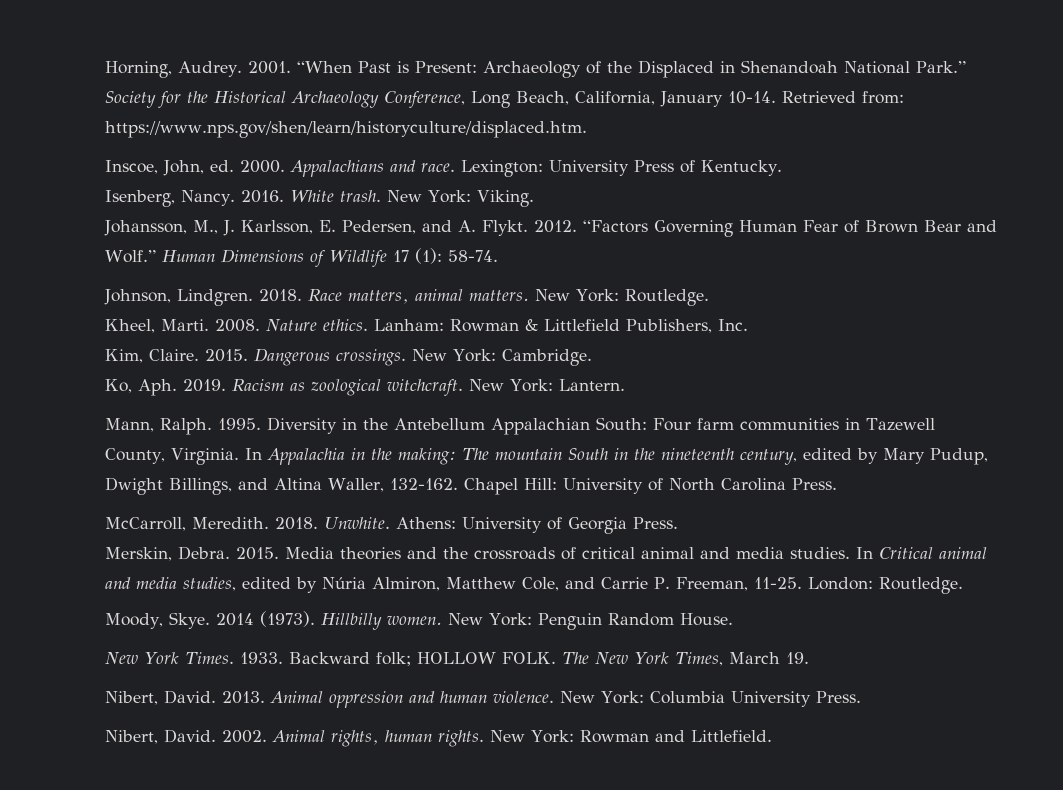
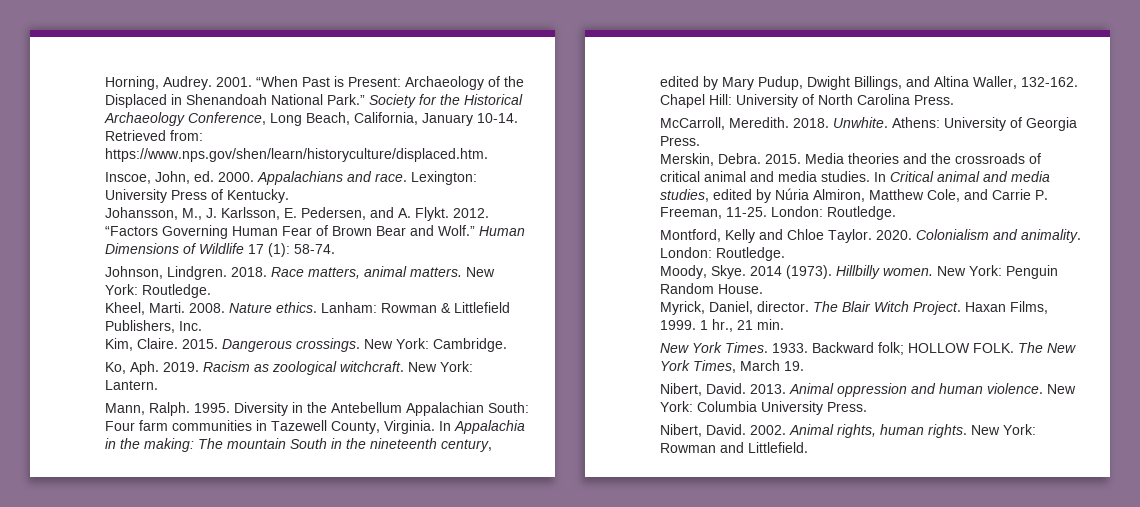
[105,190,535,207] // Isenberg, Nancy. 2016. White trash. New York: Viking. -> (289, 196) none
(964, 585) none -> [659,229,1081,243] [659,247,785,261] // Montford, Kelly and Chloe Taylor. 2020. Colonialism and animality. London: Routledge.
(734, 619) none -> [659,301,1048,315] [659,319,784,332] // Myrick, Daniel, director. The Blair Witch Project. Haxan Films, 1999. 1 hr., 21 min.

